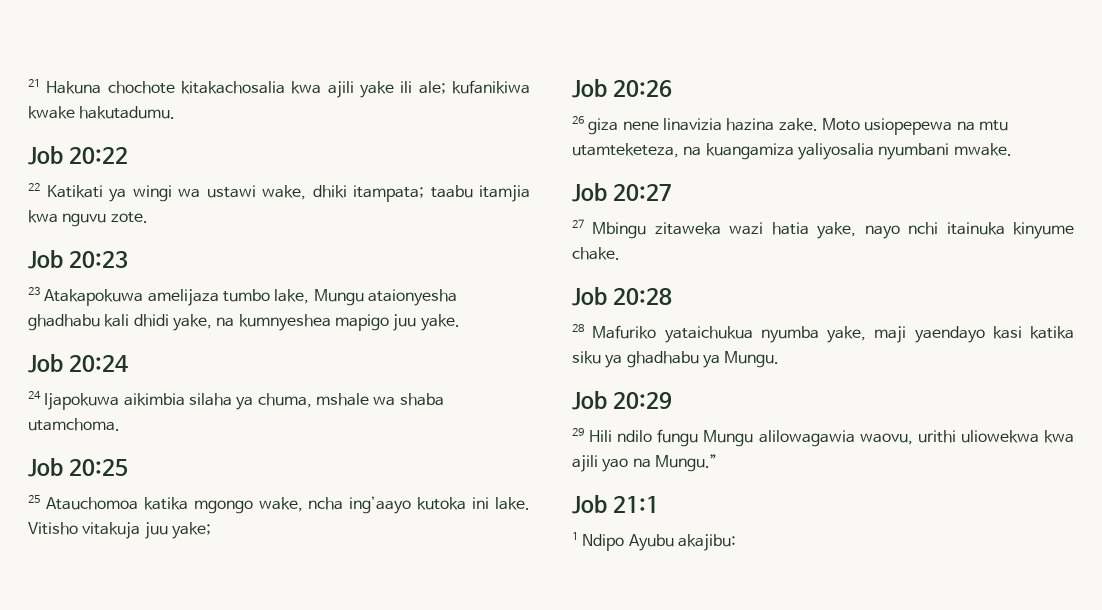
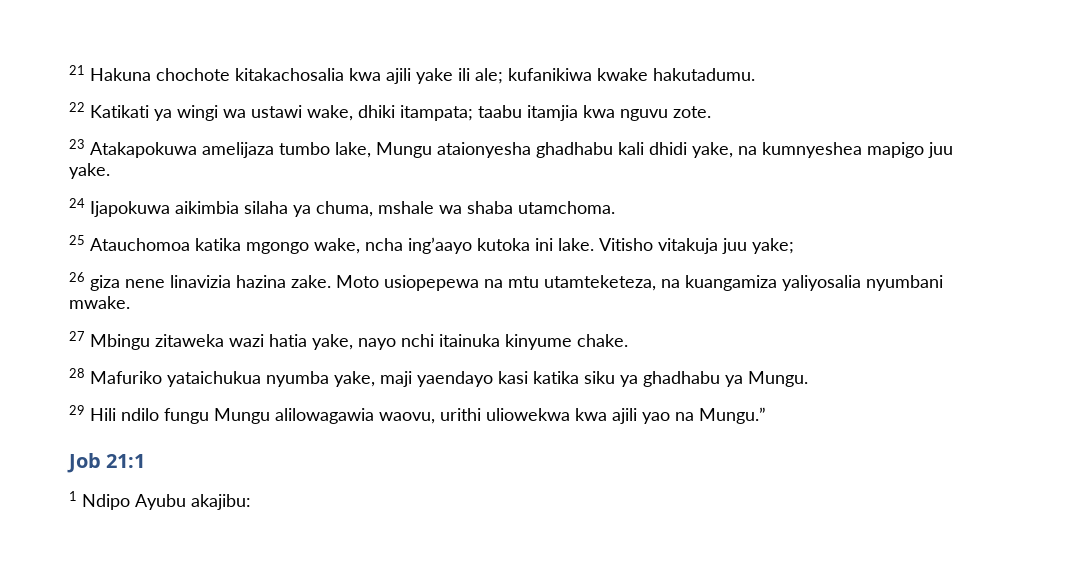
[28,146,128,165] // Job 20:22 -> (755, 74) none
[28,250,128,269] // Job 20:23 -> (711, 112) none
[28,354,128,373] // Job 20:24 -> (110, 171) none
[28,458,128,477] // Job 20:25 -> (615, 207) none
[572,79,672,98] // Job 20:26 -> (794, 246) none
[572,183,672,202] // Job 20:27 -> (130, 302) none
[572,287,672,306] // Job 20:28 -> (628, 340) none
[572,391,672,410] // Job 20:29 -> (808, 379) none

